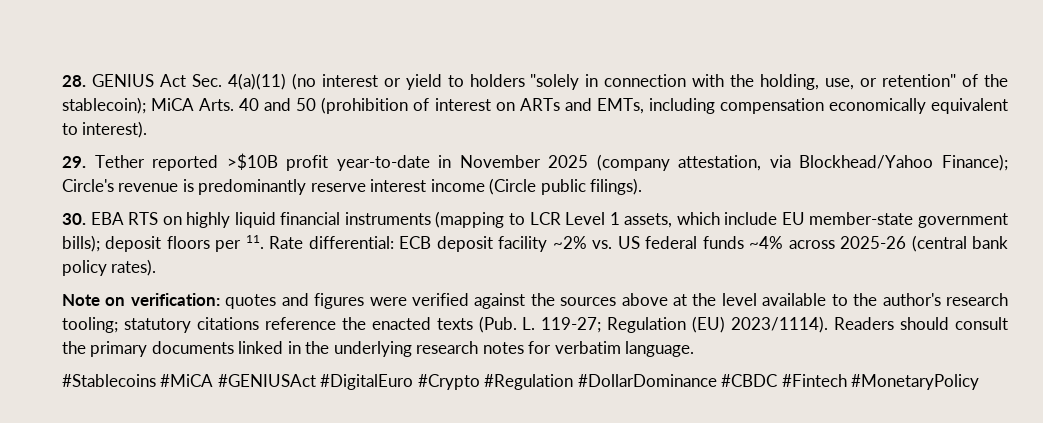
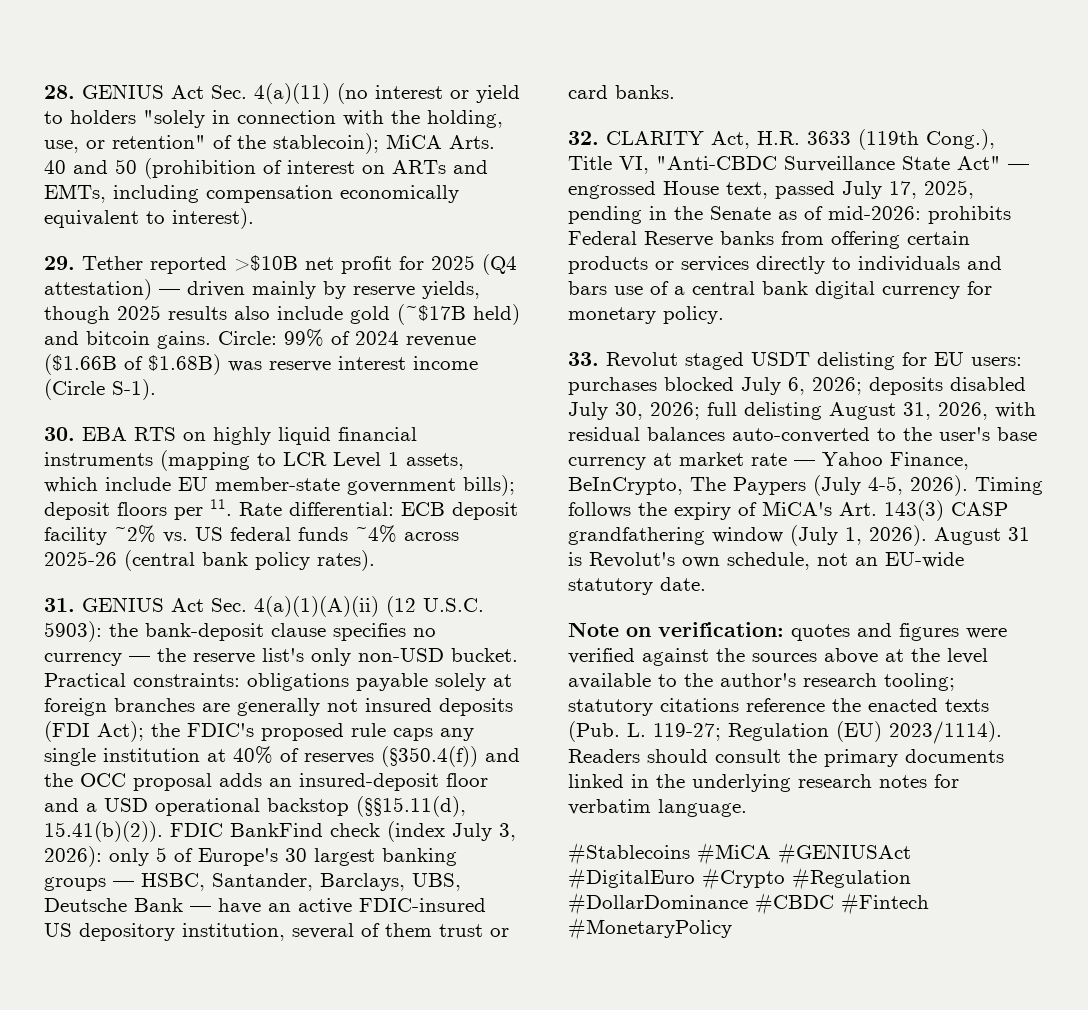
[286,154,1009,171] [62,179,307,195] profit year-to-date in November 2025 (company attestation, via Blockhead/Yahoo Finance); Circle's revenue is predominantly -> [305,254,517,275] [44,279,480,300] [44,304,520,325] [44,329,476,349] [44,354,262,375] net profit for 2025 (Q4 attestation) — driven mainly by reserve yields, though 2025 results also include gold (~$17B held) and bitcoin gains. Circle: 99% of 2024 revenue ($1.66B of $1.68B) was
[540,178,643,195] public filings). -> [112,379,156,400] S-1).
(157, 267) none -> [44,596,484,617] [44,621,436,642] [44,648,518,666] [44,673,512,691] [44,698,513,716] [44,721,474,742] [44,746,520,767] [44,773,488,791] [44,796,466,817] [44,821,516,842] [44,846,457,867] [44,873,461,891] [44,898,486,914] [44,923,509,941] [568,85,675,99] [568,129,995,150] [568,156,1029,174] [568,180,974,199] [568,206,1011,224] [568,231,970,249] [568,256,1002,274] [568,281,992,299] [568,306,724,324] [568,352,1022,370] [568,377,1026,395] [568,402,1036,420] [568,427,1037,443] [568,452,969,470] [568,475,1043,496] [568,500,1008,521] [568,525,1030,546] [568,552,964,570] [568,577,706,595] // 31. GENIUS Act Sec. 4(a)(1)(A)(ii) (12 U.S.C. 5903): the bank-deposit clause specifies no currency — the reserve list's only non-USD bucket. Practical constraints: obligations payable solely at foreign branches are generally not insured deposits (FDI Act); the FDIC's proposed rule caps any single institution at 40% of reserves (§350.4(f)) and the OCC proposal adds an insured-deposit floor and a USD operational backstop (§§15.11(d), 15.41(b)(2)). FDIC BankFind check (index July 3, 2026): only 5 of Europe's 30 largest banking groups — HSBC, Santander, Barclays, UBS, Deutsche Bank — have an active FDIC-insured US depository institution, several of them trust or card banks. // 32. CLARITY Act, H.R. 3633 (119th Cong.), Title VI, "Anti-CBDC Surveillance State Act" — engrossed House text, passed July 17, 2025, pending in the Senate as of mid-2026: prohibits Federal Reserve banks from offering certain products or services directly to individuals and bars use of a central bank digital currency for monetary policy. // 33. Revolut staged USDT delisting for EU users: purchases blocked July 6, 2026; deposits disabled July 30, 2026; full delisting August 31, 2026, with residual balances auto-converted to the user's base currency at market rate — Yahoo Finance, BeInCrypto, The Paypers (July 4-5, 2026). Timing follows the expiry of MiCA's Art. 143(3) CASP grandfathering window (July 1, 2026). August 31 is Revolut's own schedule, not an EU-wide statutory date.

